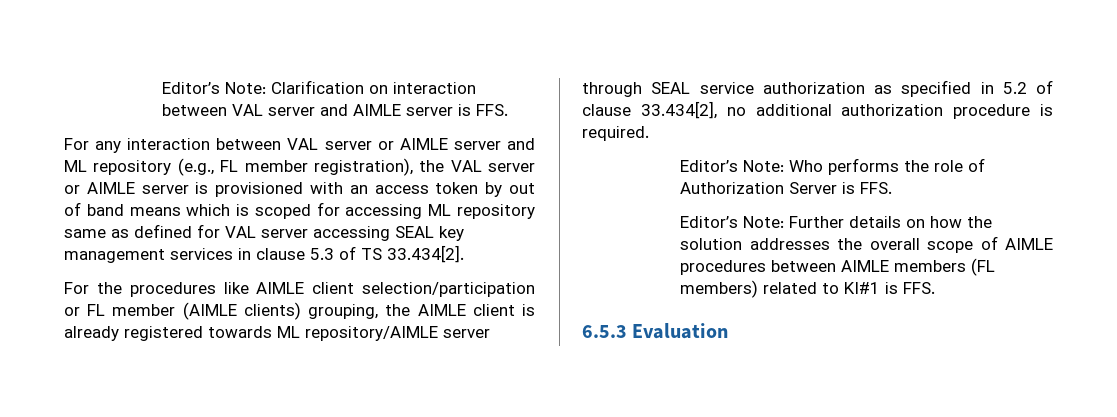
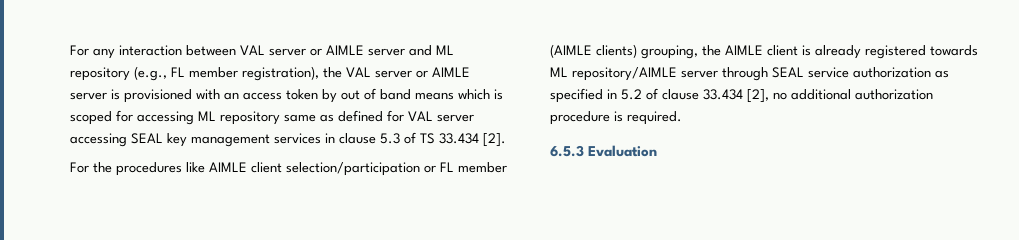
[162,80,477,94] [162,104,509,116] Editor’s Note: Clarification on interaction between VAL server and AIMLE server is FFS. // -> (70, 50) none
[387,245,464,263] 33.434[2]. -> [439,133,506,147] 33.434 [2].
[640,101,717,119] 33.434[2], -> [703,89,769,103] 33.434 [2],
[680,158,986,175] [680,182,893,194] [680,216,993,228] [680,236,1053,253] [680,258,996,276] [680,280,936,298] // Editor’s Note: Who performs the role of Authorization Server is FFS. // Editor’s Note: Further details on how the solution addresses the overall scope of AIMLE procedures between AIMLE members (FL members) related to KI#1 is FFS. -> (682, 118) none

